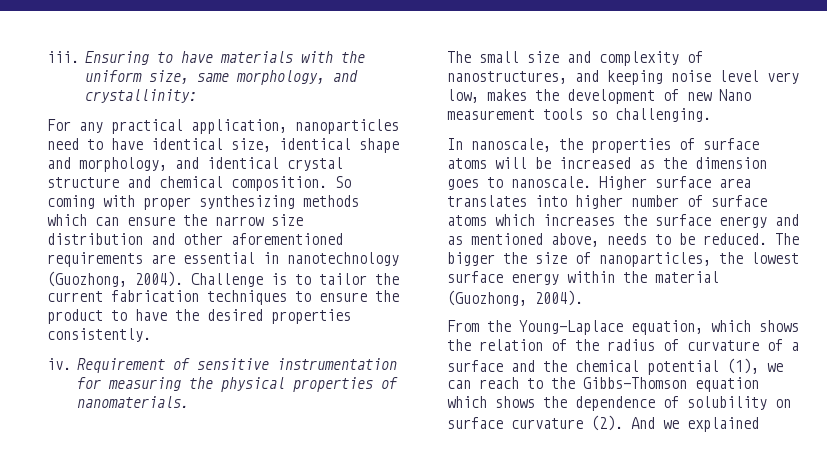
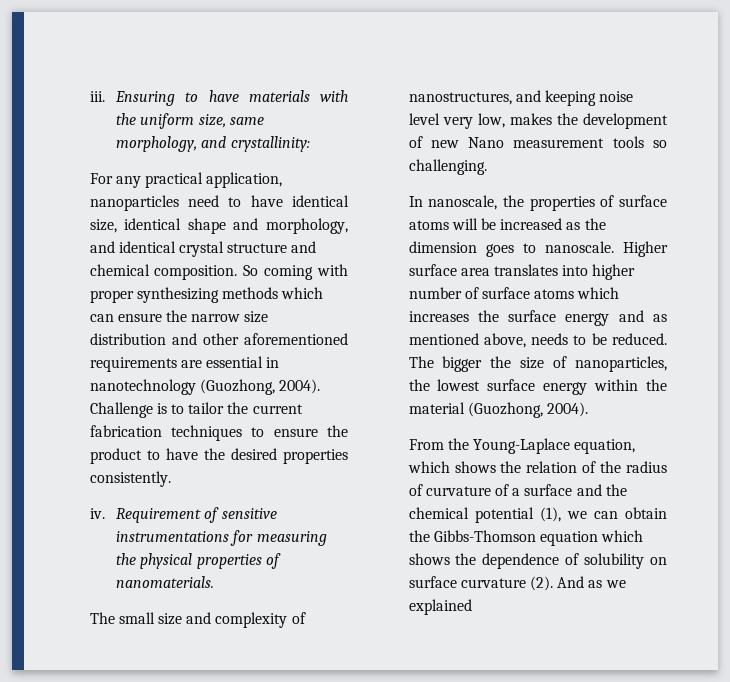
[277,358,398,370] instrumentation -> [116,531,230,542] instrumentations
[478,377,543,389] reach to -> [625,507,667,519] obtain
(655, 423) none -> [588,580,603,588] as

